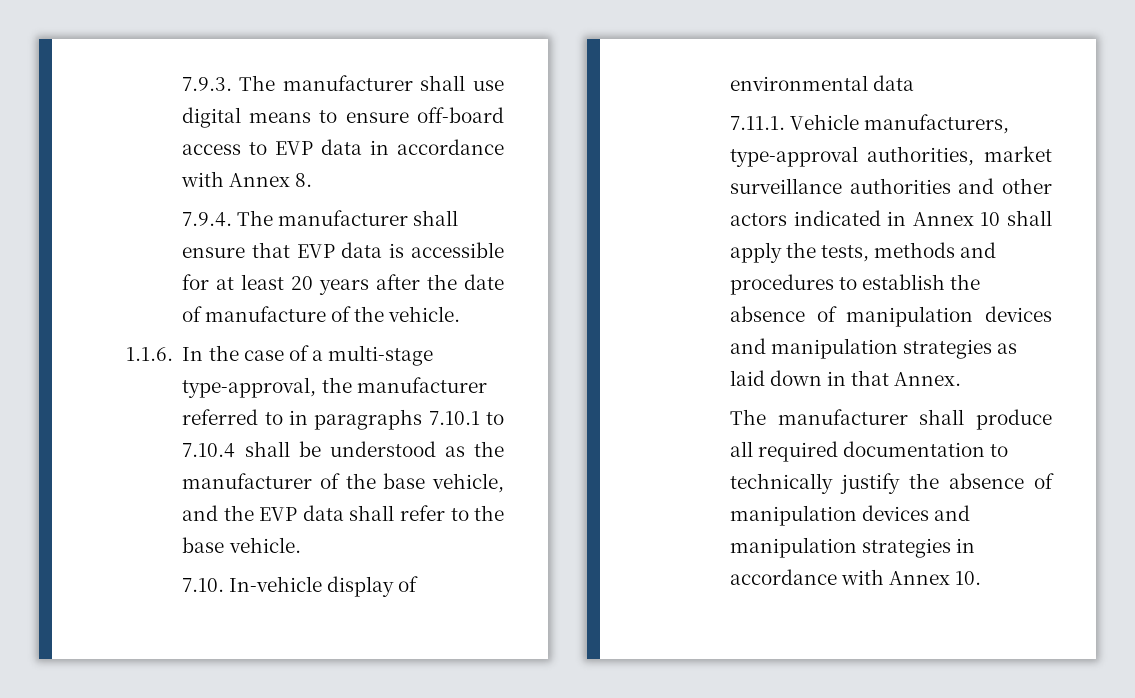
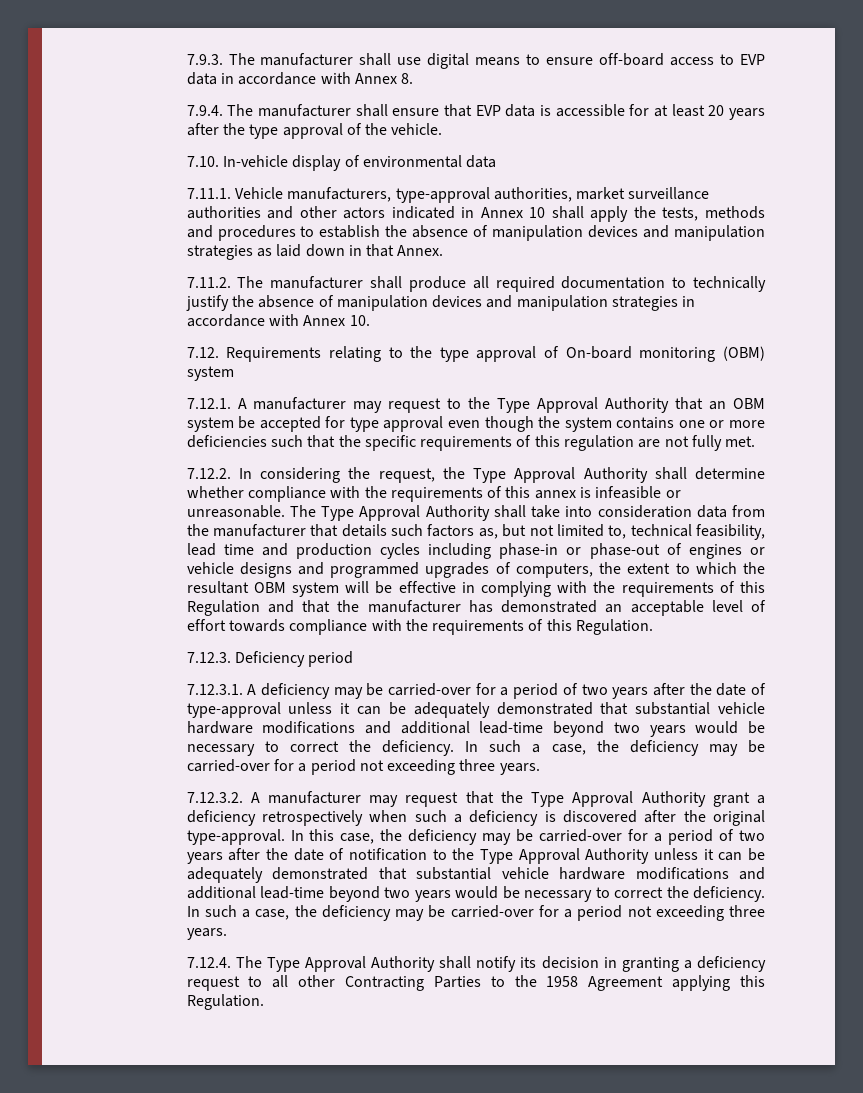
[464,274,505,290] [181,306,327,322] date of manufacture -> [249,123,343,139] type approval
[125,345,434,366] [182,377,487,398] [182,409,505,430] [182,441,505,458] [182,473,505,493] [182,505,505,521] [182,537,301,553] // 1.1.6. In the case of a multi-stage type-approval, the manufacturer referred to in paragraphs 7.10.1 to 7.10.4 shall be understood as the manufacturer of the base vehicle, and the EVP data shall refer to the base vehicle. -> (443, 129) none
(962, 379) none -> [186,277,231,288] 7.11.2.
(982, 578) none -> [186,346,766,362] [186,366,234,381] [186,397,766,413] [186,416,765,432] [186,435,756,451] [186,467,765,483] [186,486,681,502] [186,505,765,521] [186,524,765,540] [186,543,765,559] [186,562,765,578] [186,581,766,597] [186,600,766,616] [186,619,654,635] [186,651,354,667] [186,683,767,699] [186,702,765,718] [186,721,765,737] [186,740,766,756] [186,759,540,775] [186,791,765,807] [186,810,765,826] [186,829,766,845] [186,848,766,864] [186,867,765,883] [186,886,766,902] [186,905,765,921] [186,928,227,940] [186,956,766,972] [186,975,765,991] [186,994,264,1010] // 7.12. Requirements relating to the type approval of On-board monitoring (OBM) system // 7.12.1. A manufacturer may request to the Type Approval Authority that an OBM system be accepted for type approval even though the system contains one or more deficiencies such that the specific requirements of this regulation are not fully met. // 7.12.2. In considering the request, the Type Approval Authority shall determine whether compliance with the requirements of this annex is infeasible or unreasonable. The Type Approval Authority shall take into consideration data from the manufacturer that details such factors as, but not limited to, technical feasibility, lead time and production cycles including phase-in or phase-out of engines or vehicle designs and programmed upgrades of computers, the extent to which the resultant OBM system will be effective in complying with the requirements of this Regulation and that the manufacturer has demonstrated an acceptable level of effort towards compliance with the requirements of this Regulation. // 7.12.3. Deficiency period // 7.12.3.1. A deficiency may be carried-over for a period of two years after the date of type-approval unless it can be adequately demonstrated that substantial vehicle hardware modifications and additional lead-time beyond two years would be necessary to correct the deficiency. In such a case, the deficiency may be carried-over for a period not exceeding three years. // 7.12.3.2. A manufacturer may request that the Type Approval Authority grant a deficiency retrospectively when such a deficiency is discovered after the original type-approval. In this case, the deficiency may be carried-over for a period of two years after the date of notification to the Type Approval Authority unless it can be adequately demonstrated that substantial vehicle hardware modifications and additional lead-time beyond two years would be necessary to correct the deficiency. In such a case, the deficiency may be carried-over for a period not exceeding three years. // 7.12.4. The Type Approval Authority shall notify its decision in granting a deficiency request to all other Contracting Parties to the 1958 Agreement applying this Regulation.

